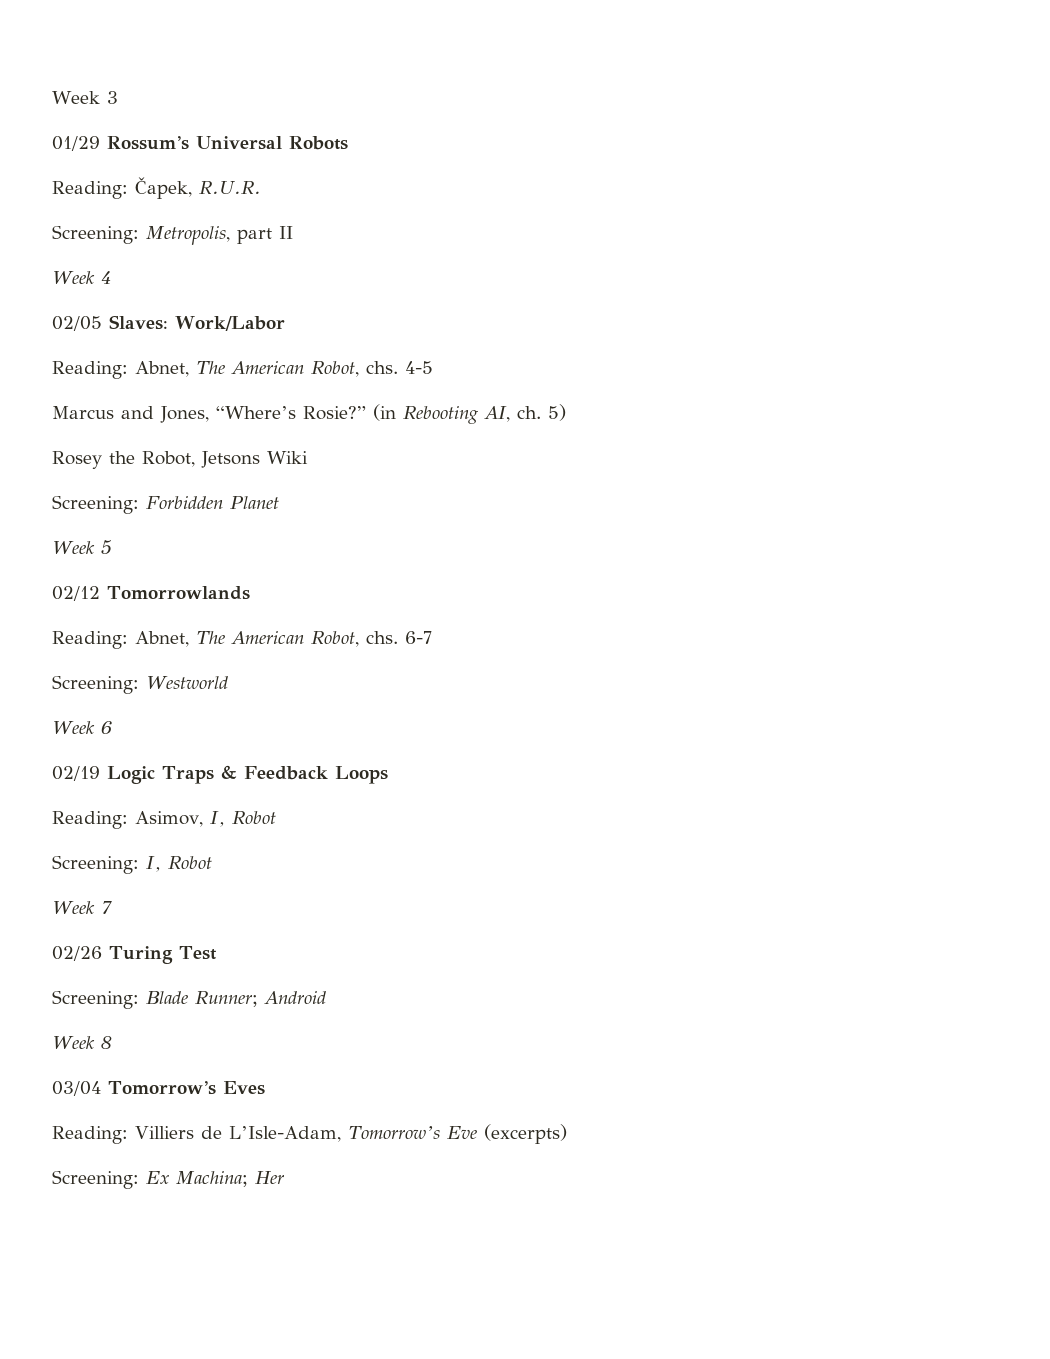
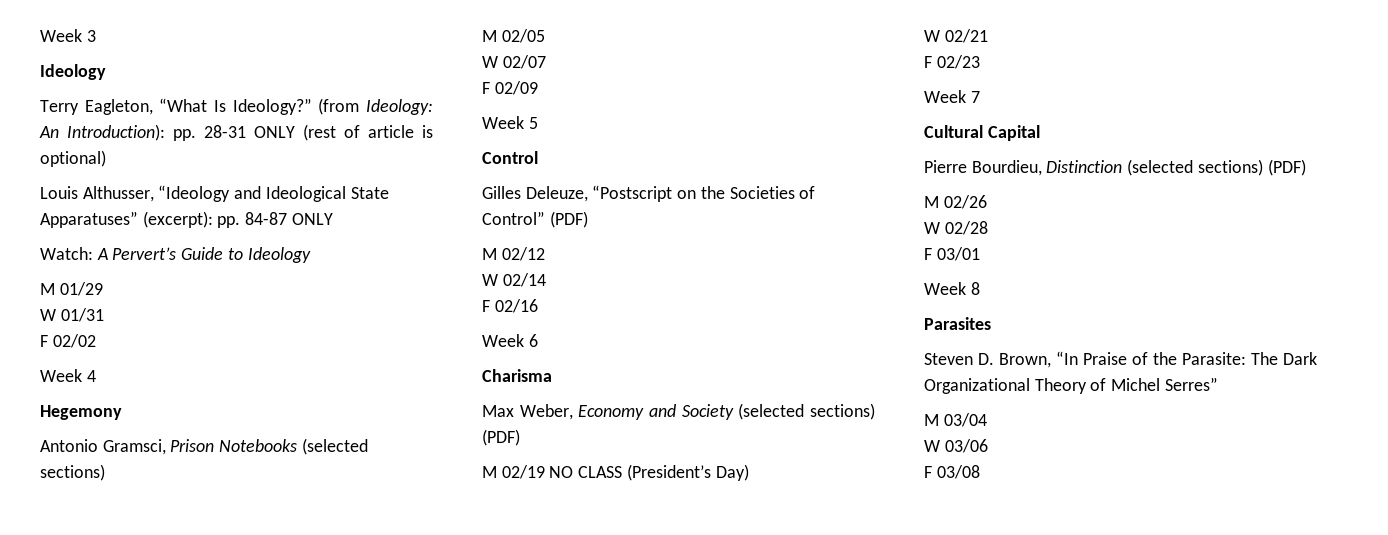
[52,136,348,151] [52,177,261,199] [52,225,293,245] [52,271,112,284] [52,315,285,331] [52,361,433,379] [52,404,566,424] [52,451,308,469] [52,495,279,514] [52,540,112,555] [52,586,250,601] [52,631,432,649] [52,675,228,694] [52,721,112,734] [52,765,388,784] [52,811,276,829] [52,855,212,874] [52,901,112,914] [52,946,217,964] [52,990,326,1009] [52,1036,112,1049] [52,1081,265,1096] [52,1124,567,1144] [52,1170,285,1189] 01/29 Rossum’s Universal Robots // Reading: Čapek, R.U.R. // Screening: Metropolis, part II // Week 4 // 02/05 Slaves: Work/Labor // Reading: Abnet, The American Robot, chs. 4-5 // Marcus and Jones, “Where’s Rosie?” (in Rebooting AI, ch. 5) // Rosey the Robot, Jetsons Wiki // Screening: Forbidden Planet // Week 5 // 02/12 Tomorrowlands // Reading: Abnet, The American Robot, chs. 6-7 // Screening: Westworld // Week 6 // 02/19 Logic Traps & Feedback Loops // Reading: Asimov, I, Robot // Screening: I, Robot // Week 7 // 02/26 Turing Test // Screening: Blade Runner; Android // Week 8 // 03/04 Tomorrow’s Eves // Reading: Villiers de L’Isle-Adam, Tomorrow’s Eve (excerpts) // Screening: Ex Machina; Her -> [40,64,106,80] [40,98,434,115] [39,124,433,141] [40,150,106,167] [40,185,389,202] [40,211,333,228] [40,247,311,263] [40,282,103,296] [40,308,104,322] [40,334,96,348] [40,369,96,382] [40,405,122,420] [40,438,368,455] [40,464,105,481] [482,29,545,43] [482,55,546,69] [482,81,538,95] [482,116,538,129] [482,151,538,164] [482,185,816,202] [482,211,588,228] [482,247,545,261] [482,273,546,287] [482,299,538,313] [482,334,538,347] [482,369,552,382] [482,403,875,420] [482,429,520,446] [482,464,749,481] [924,29,988,43] [924,55,980,69] [924,90,980,103] [924,125,1040,141] [924,159,1306,176] [924,195,987,209] [924,221,988,235] [924,247,980,261] [924,282,980,295] [924,317,991,330] [924,351,1317,368] [924,377,1218,394] [924,413,987,427] [924,439,988,453] [924,465,980,479] Ideology // Terry Eagleton, “What Is Ideology?” (from Ideology: An Introduction): pp. 28-31 ONLY (rest of article is optional) // Louis Althusser, “Ideology and Ideological State Apparatuses” (excerpt): pp. 84-87 ONLY // Watch: A Pervert’s Guide to Ideology // M 01/29 // W 01/31 // F 02/02 // Week 4 // Hegemony // Antonio Gramsci, Prison Notebooks (selected sections) // M 02/05 // W 02/07 // F 02/09 // Week 5 // Control // Gilles Deleuze, “Postscript on the Societies of Control” (PDF) // M 02/12 // W 02/14 // F 02/16 // Week 6 // Charisma // Max Weber, Economy and Society (selected sections) (PDF) // M 02/19 NO CLASS (President’s Day) // W 02/21 // F 02/23 // Week 7 // Cultural Capital // Pierre Bourdieu, Distinction (selected sections) (PDF) // M 02/26 // W 02/28 // F 03/01 // Week 8 // Parasites // Steven D. Brown, “In Praise of the Parasite: The Dark Organizational Theory of Michel Serres” // M 03/04 // W 03/06 // F 03/08

